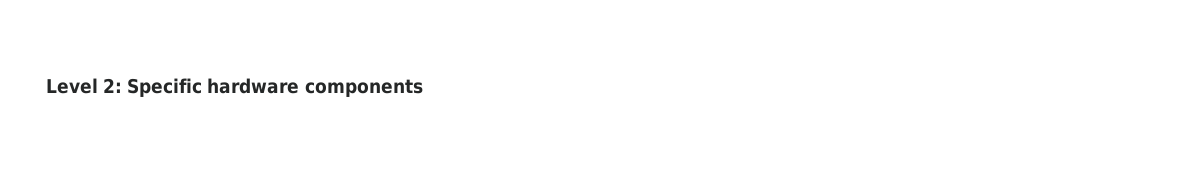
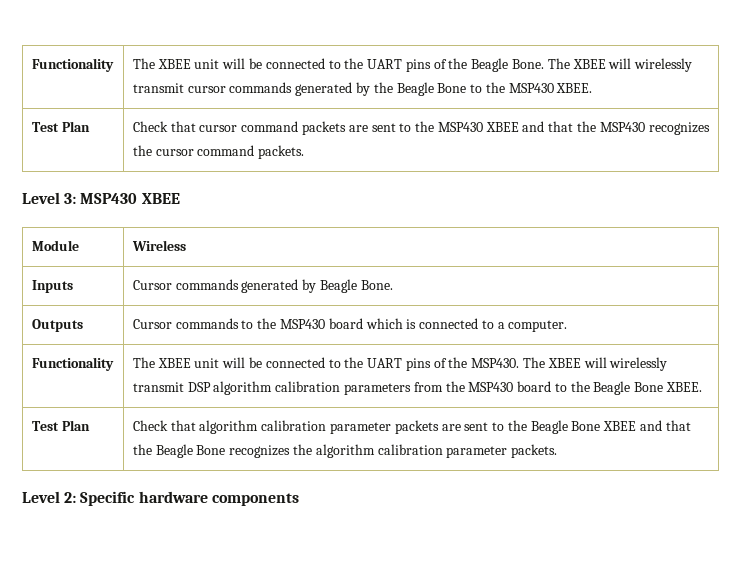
(46, 86) none -> [31,58,114,72] [132,58,693,72] [132,82,593,96] [31,121,90,132] [132,121,710,135] [132,145,305,159] [22,192,180,204] [31,240,79,251] [131,240,186,251] [31,280,73,293] [132,279,393,293] [31,319,83,332] [132,318,568,332] [31,357,114,371] [132,357,668,371] [132,381,702,395] [31,420,90,431] [132,420,691,434] [132,444,558,458] Functionality | The XBEE unit will be connected to the UART pins of the Beagle Bone. The XBEE will wirelessly transmit cursor commands generated by the Beagle Bone to the MSP430 XBEE. // Test Plan | Check that cursor command packets are sent to the MSP430 XBEE and that the MSP430 recognizes the cursor command packets. // Level 3: MSP430 XBEE // Module | Wireless // Inputs | Cursor commands generated by Beagle Bone. // Outputs | Cursor commands to the MSP430 board which is connected to a computer. // Functionality | The XBEE unit will be connected to the UART pins of the MSP430. The XBEE will wirelessly transmit DSP algorithm calibration parameters from the MSP430 board to the Beagle Bone XBEE. // Test Plan | Check that algorithm calibration parameter packets are sent to the Beagle Bone XBEE and that the Beagle Bone recognizes the algorithm calibration parameter packets. //

